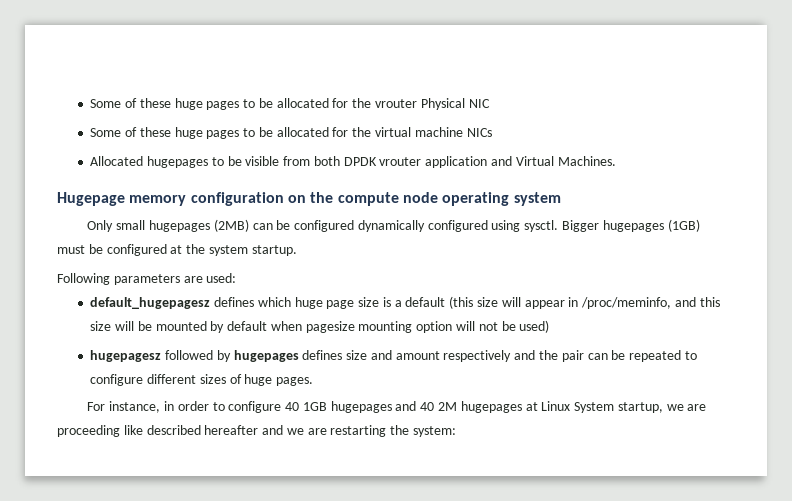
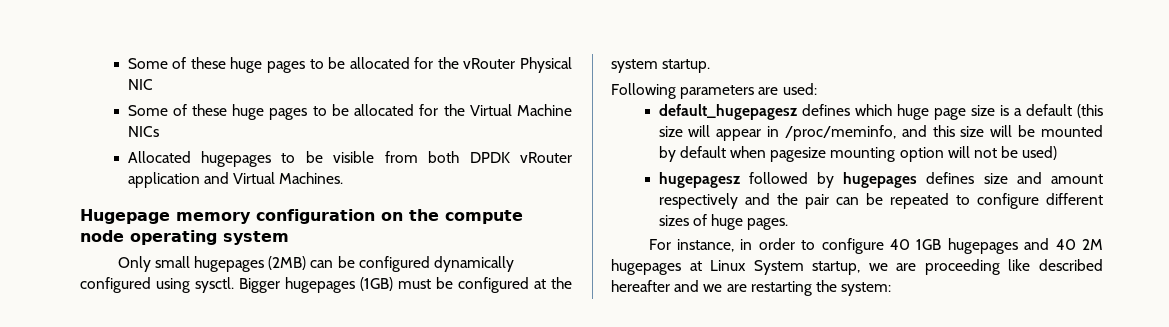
[375,99,418,108] vrouter -> [463,58,516,69] vRouter
[375,127,463,137] virtual machine -> [469,104,572,116] Virtual Machine
[379,157,422,166] vrouter -> [520,152,572,163] vRouter

